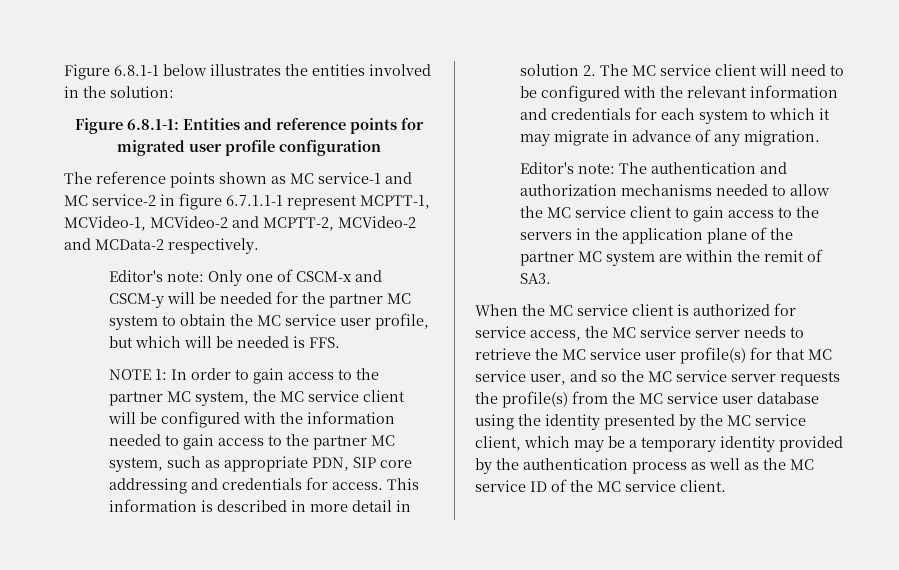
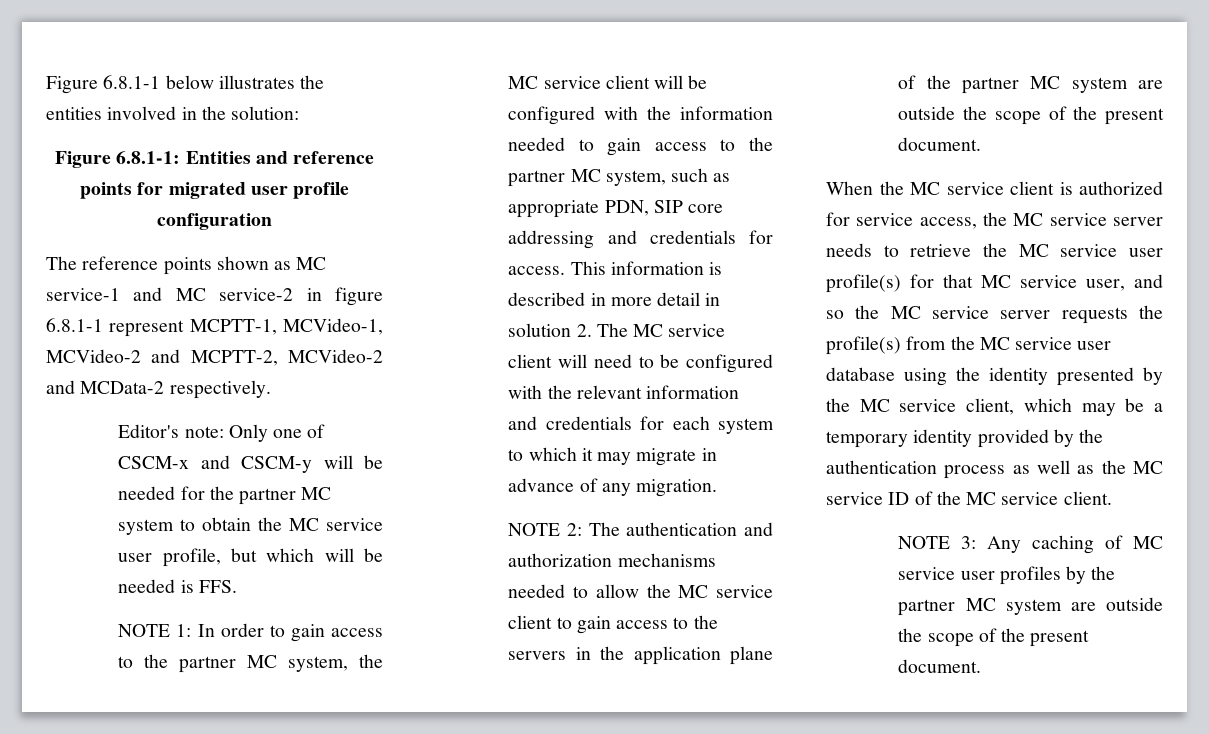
[226,195,283,206] 6.7.1.1-1 -> [46,318,103,332] 6.8.1-1
[519,162,615,174] Editor's note: -> [508,523,583,536] NOTE 2:
[684,249,823,262] [519,273,551,284] within the remit of SA3. -> [898,106,1164,125] [898,137,982,151] outside the scope of the present document.
(726, 486) none -> [898,535,1163,554] [898,566,1116,585] [898,597,1163,616] [898,628,1090,647] [898,659,982,673] // NOTE 3: Any caching of MC service user profiles by the partner MC system are outside the scope of the present document.

